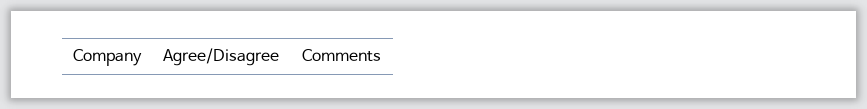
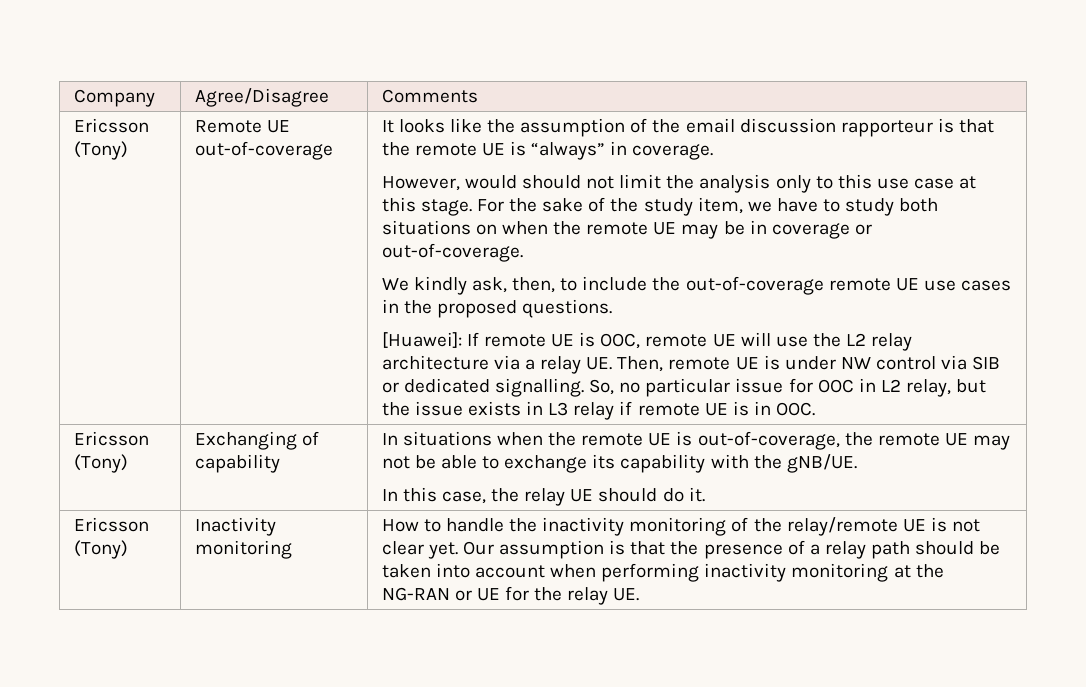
(381, 55) none -> [73,118,149,133] [73,141,128,160] [194,120,290,133] [194,141,333,160] [381,118,995,137] [381,141,714,160] [381,174,977,193] [381,197,939,216] [381,220,872,239] [381,243,523,262] [381,276,1012,295] [381,299,612,318] [381,332,913,351] [381,355,1001,374] [381,378,987,397] [381,401,816,420] [73,431,149,446] [73,454,128,473] [194,431,319,450] [194,454,280,473] [381,431,1011,450] [381,454,857,473] [381,487,705,506] [73,517,149,532] [73,540,128,559] [194,517,276,536] [194,540,292,559] [381,517,981,536] [381,540,1001,559] [381,563,944,582] [381,586,640,605] // Ericsson (Tony) | Remote UE out-of-coverage | It looks like the assumption of the email discussion rapporteur is that the remote UE is “always” in coverage. // However, would should not limit the analysis only to this use case at this stage. For the sake of the study item, we have to study both situations on when the remote UE may be in coverage or out-of-coverage. // We kindly ask, then, to include the out-of-coverage remote UE use cases in the proposed questions. // [Huawei]: If remote UE is OOC, remote UE will use the L2 relay architecture via a relay UE. Then, remote UE is under NW control via SIB or dedicated signalling. So, no particular issue for OOC in L2 relay, but the issue exists in L3 relay if remote UE is in OOC. // Ericsson (Tony) | Exchanging of capability | In situations when the remote UE is out-of-coverage, the remote UE may not be able to exchange its capability with the gNB/UE. // In this case, the relay UE should do it. // Ericsson (Tony) | Inactivity monitoring | How to handle the inactivity monitoring of the relay/remote UE is not clear yet. Our assumption is that the presence of a relay path should be taken into account when performing inactivity monitoring at the NG-RAN or UE for the relay UE.

